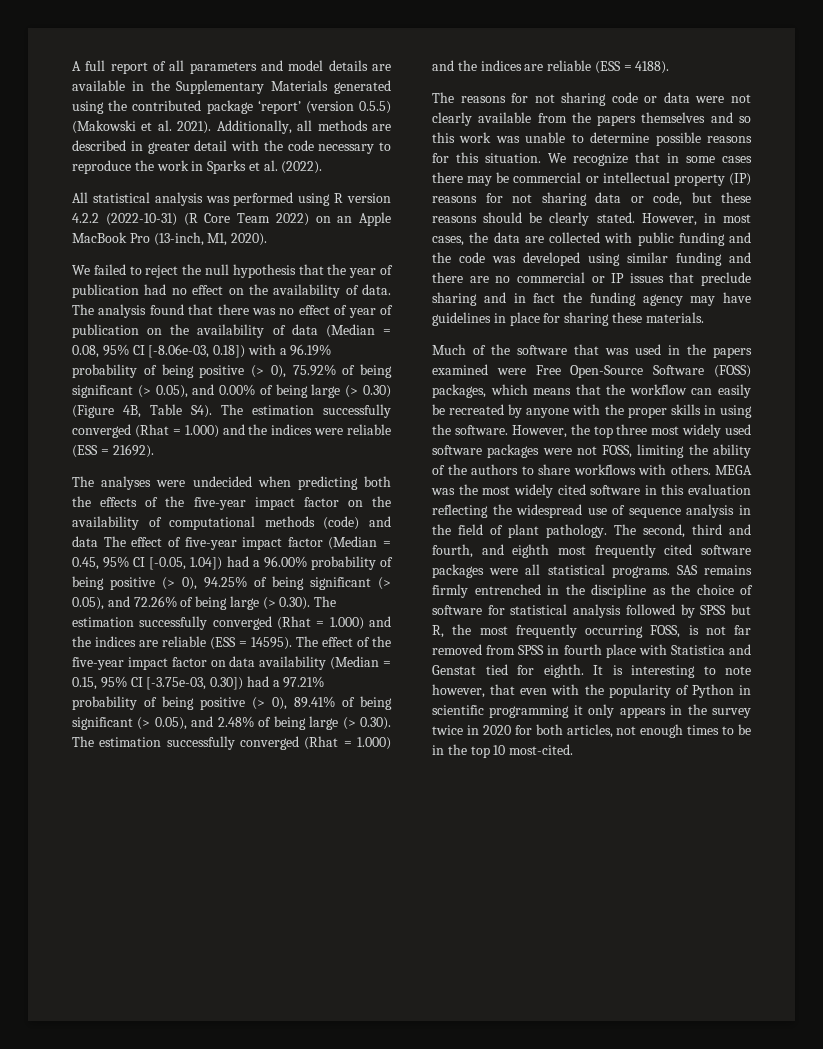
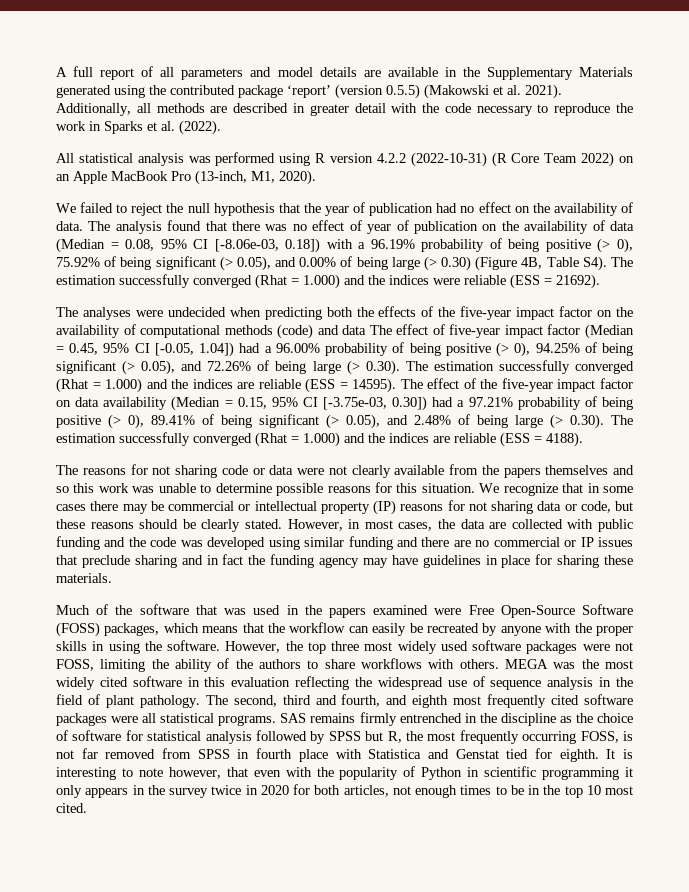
[509,744,574,755] most-cited. -> [605,786,633,795] [56,803,87,813] most cited.

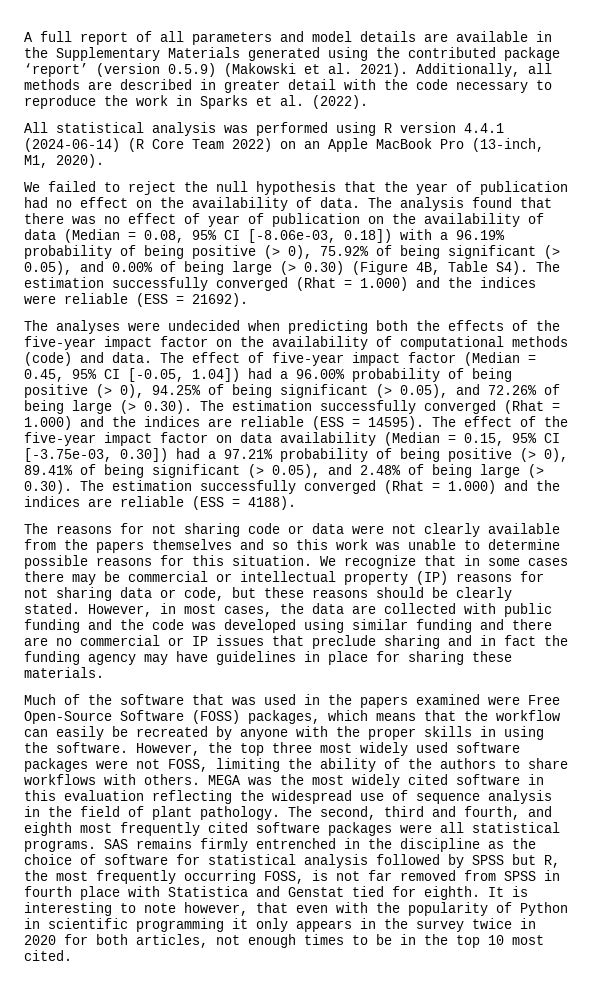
[386,84,420,99] 0.5.5) -> [168,63,216,77] 0.5.9)
[376,152,487,167] 4.2.2 (2022-10-31) -> [464,123,504,133] [24,138,120,152] 4.4.1 (2024-06-14)
[342,325,367,335] data -> [112,352,152,363] data.

